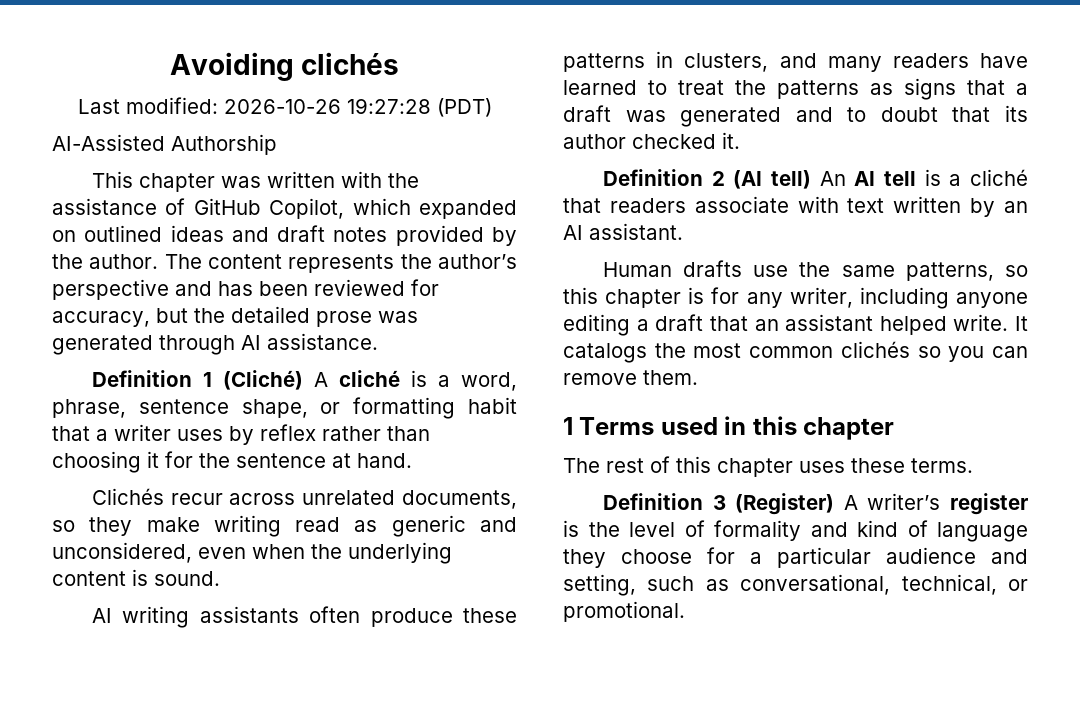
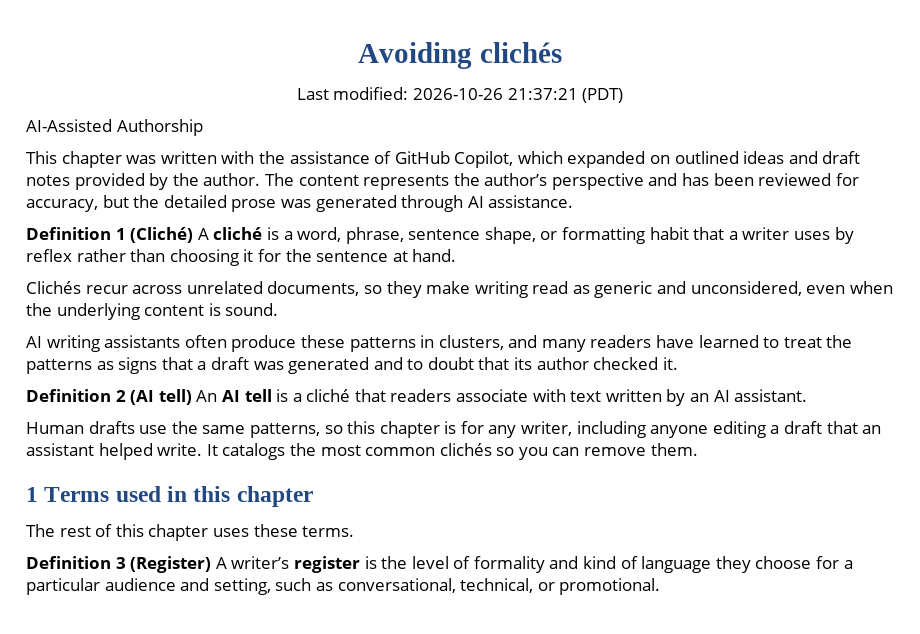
[346,98,431,114] 19:27:28 -> [507,88,578,100] 21:37:21

